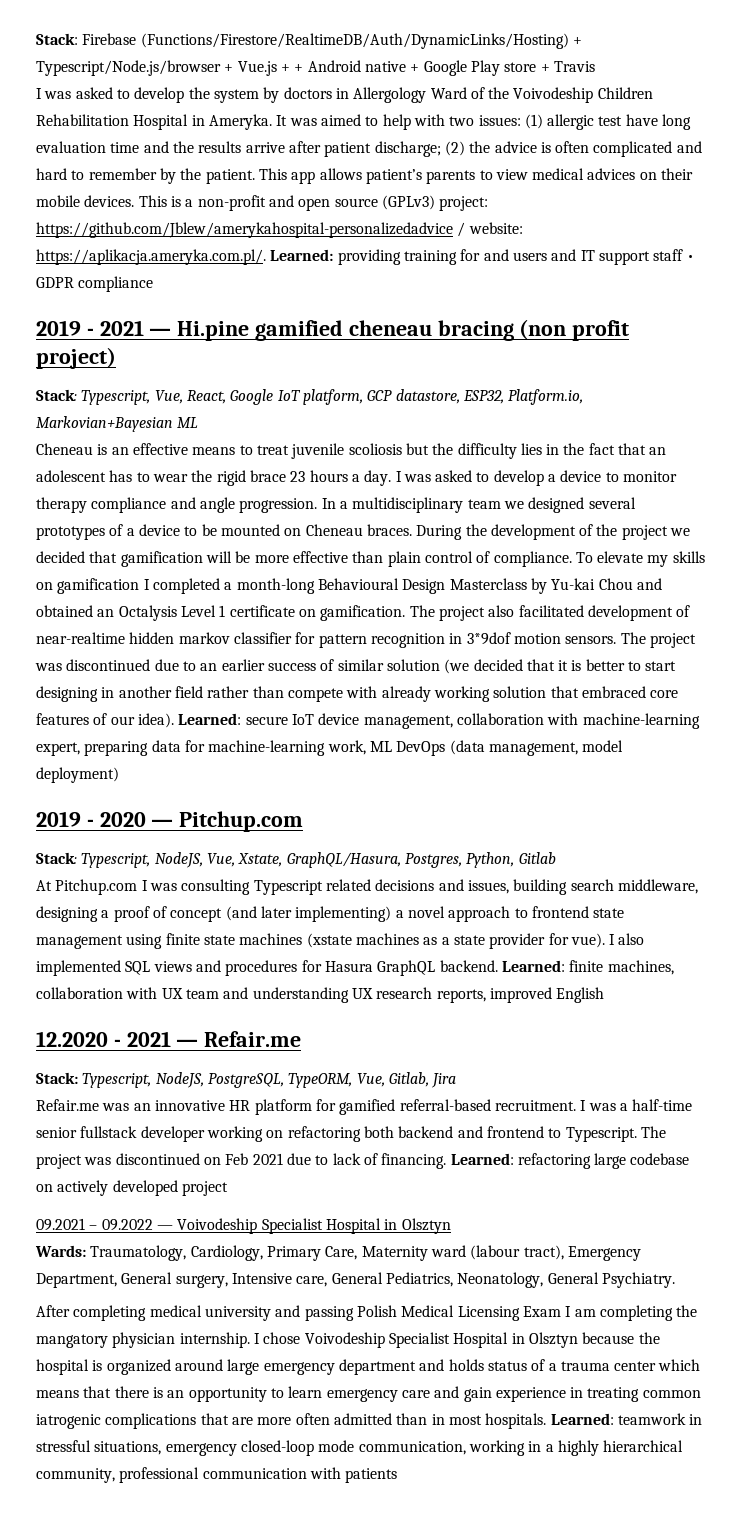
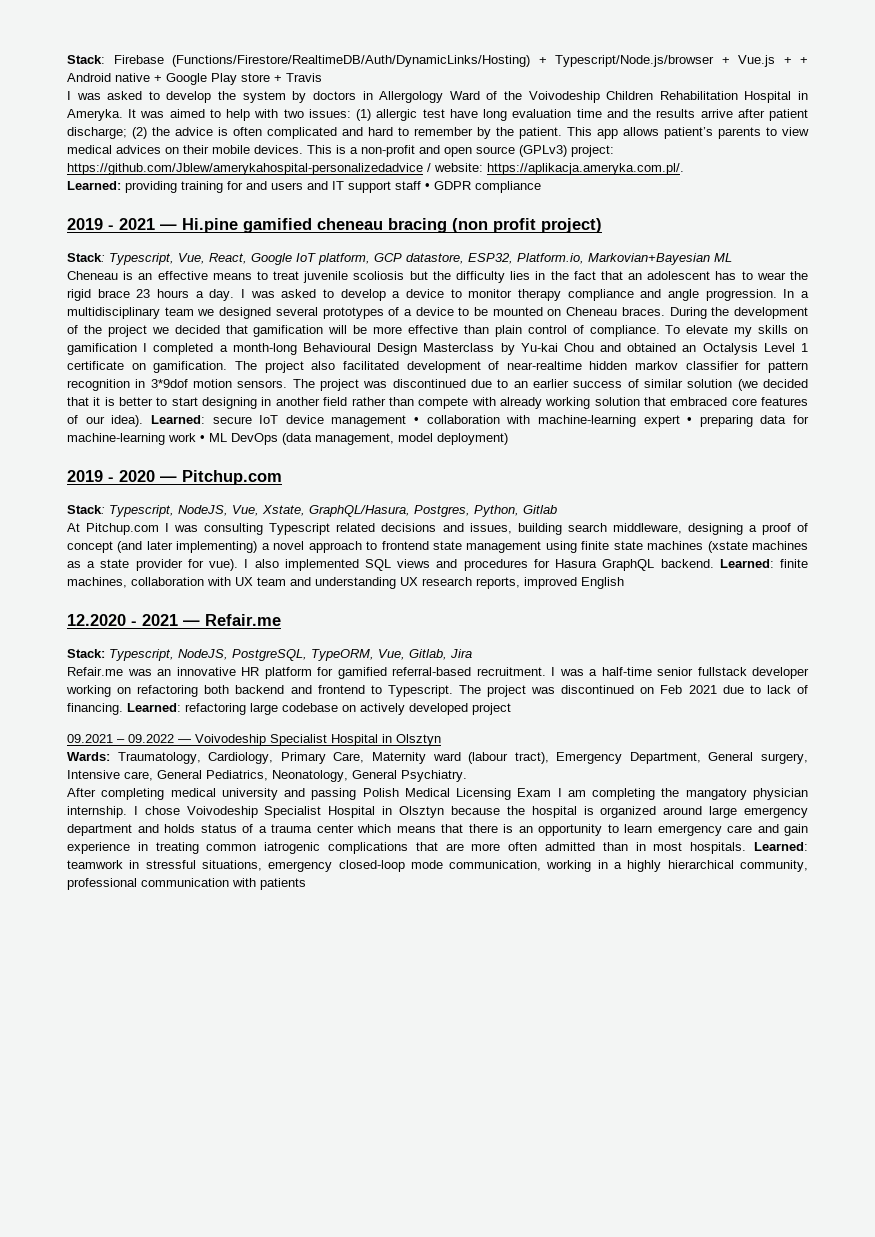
(266, 257) none -> (684, 169) //
[363,715,453,729] management, -> [331,415,419,427] management •
[36,742,80,756] expert, -> [643,415,693,427] expert •
[327,740,366,755] work, -> [168,433,205,442] work •

